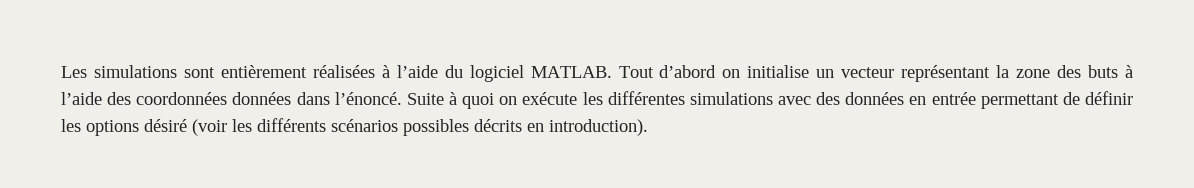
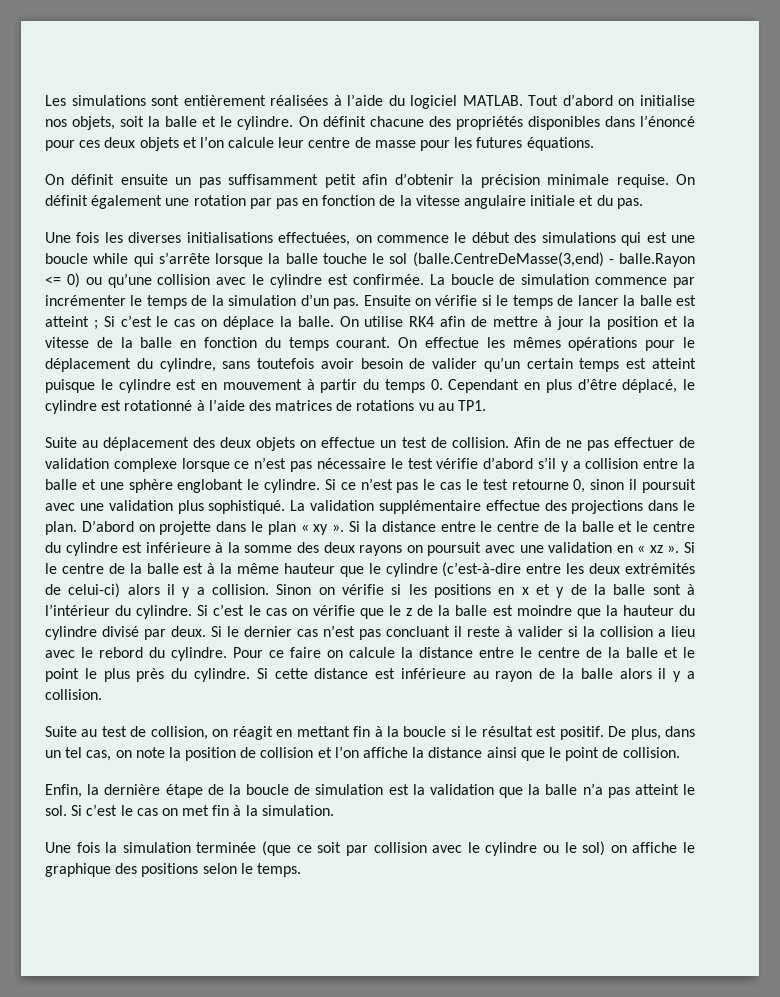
[816,65,1134,82] [61,91,1133,109] [61,118,648,136] un vecteur représentant la zone des buts à l’aide des coordonnées données dans l’énoncé. Suite à quoi on exécute les différentes simulations avec des données en entrée permettant de définir les options désiré (voir les différents scénarios possibles décrits en introduction). -> [45,115,695,130] [45,136,594,151] [45,173,695,188] [45,195,643,209] [45,232,696,246] [45,252,695,267] [45,273,695,288] [45,294,697,309] [45,315,695,330] [45,337,695,351] [45,357,696,372] [45,378,695,393] [45,399,487,414] [45,437,695,451] [45,457,695,472] [45,478,697,493] [45,500,696,514] [45,520,695,535] [45,542,695,556] [45,562,695,577] [45,583,696,598] [45,604,696,619] [45,625,695,640] [45,647,695,661] [45,668,695,682] [45,689,102,700] [45,726,695,740] [45,746,680,761] [45,783,695,798] [45,804,334,816] [45,841,695,856] [45,863,301,877] nos objets, soit la balle et le cylindre. On définit chacune des propriétés disponibles dans l’énoncé pour ces deux objets et l’on calcule leur centre de masse pour les futures équations. // On définit ensuite un pas suffisamment petit afin d’obtenir la précision minimale requise. On définit également une rotation par pas en fonction de la vitesse angulaire initiale et du pas. // Une fois les diverses initialisations effectuées, on commence le début des simulations qui est une boucle while qui s’arrête lorsque la balle touche le sol (balle.CentreDeMasse(3,end) - balle.Rayon <= 0) ou qu’une collision avec le cylindre est confirmée. La boucle de simulation commence par incrémenter le temps de la simulation d’un pas. Ensuite on vérifie si le temps de lancer la balle est atteint ; Si c’est le cas on déplace la balle. On utilise RK4 afin de mettre à jour la position et la vitesse de la balle en fonction du temps courant. On effectue les mêmes opérations pour le déplacement du cylindre, sans toutefois avoir besoin de valider qu’un certain temps est atteint puisque le cylindre est en mouvement à partir du temps 0. Cependant en plus d’être déplacé, le cylindre est rotationné à l’aide des matrices de rotations vu au TP1. // Suite au déplacement des deux objets on effectue un test de collision. Afin de ne pas effectuer de validation complexe lorsque ce n’est pas nécessaire le test vérifie d’abord s’il y a collision entre la balle et une sphère englobant le cylindre. Si ce n’est pas le cas le test retourne 0, sinon il poursuit avec une validation plus sophistiqué. La validation supplémentaire effectue des projections dans le plan. D’abord on projette dans le plan « xy ». Si la distance entre le centre de la balle et le centre du cylindre est inférieure à la somme des deux rayons on poursuit avec une validation en « xz ». Si le centre de la balle est à la même hauteur que le cylindre (c’est-à-dire entre les deux extrémités de celui-ci) alors il y a collision. Sinon on vérifie si les positions en x et y de la balle sont à l’intérieur du cylindre. Si c’est le cas on vérifie que le z de la balle est moindre que la hauteur du cylindre divisé par deux. Si le dernier cas n’est pas concluant il reste à valider si la collision a lieu avec le rebord du cylindre. Pour ce faire on calcule la distance entre le centre de la balle et le point le plus près du cylindre. Si cette distance est inférieure au rayon de la balle alors il y a collision. // Suite au test de collision, on réagit en mettant fin à la boucle si le résultat est positif. De plus, dans un tel cas, on note la position de collision et l’on affiche la distance ainsi que le point de collision. // Enfin, la dernière étape de la boucle de simulation est la validation que la balle n’a pas atteint le sol. Si c’est le cas on met fin à la simulation. // Une fois la simulation terminée (que ce soit par collision avec le cylindre ou le sol) on affiche le graphique des positions selon le temps.

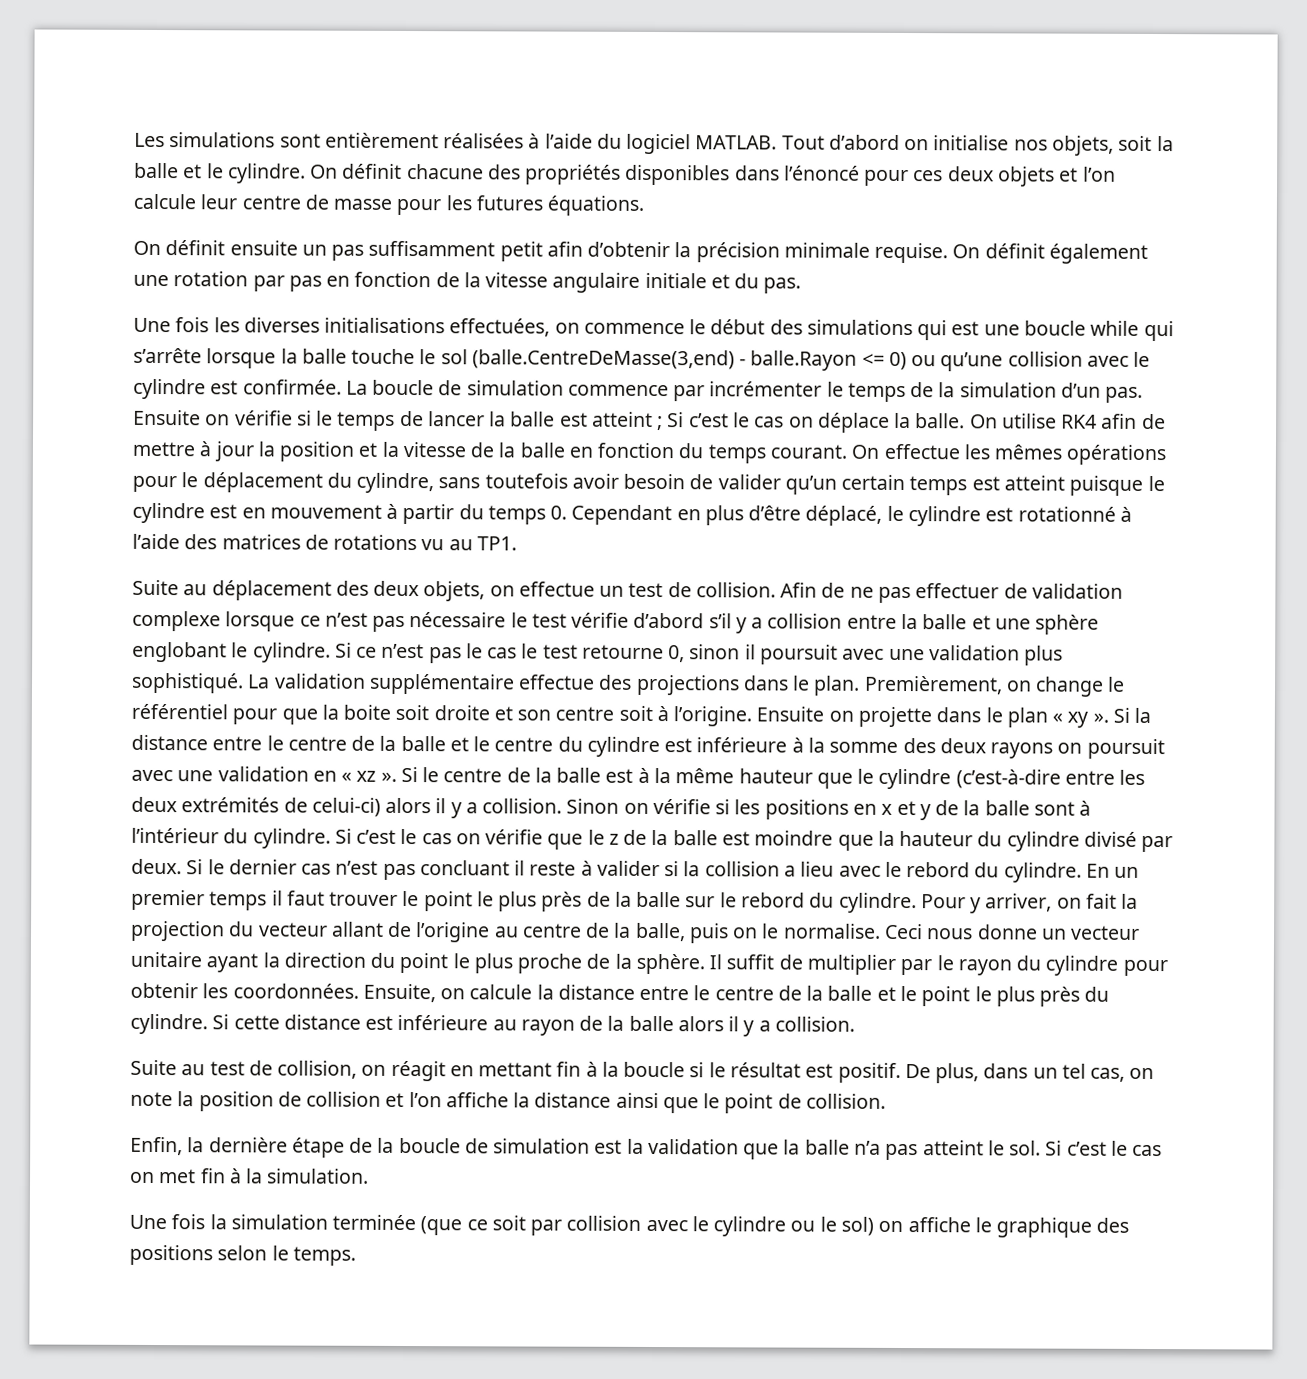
[256,437,296,451] objets -> [423,581,486,602] objets,
[81,520,134,532] D’abord -> [863,675,1126,697] [131,703,825,727] Premièrement, on change le référentiel pour que la boite soit droite et son centre soit à l’origine. Ensuite
[233,647,321,658] Pour ce faire -> [1085,863,1140,878] [131,889,1139,914] [130,920,1141,944] [130,951,1168,977] [130,982,436,1003] En un premier temps il faut trouver le point le plus près de la balle sur le rebord du cylindre. Pour y arriver, on fait la projection du vecteur allant de l’origine au centre de la balle, puis on le normalise. Ceci nous donne un vecteur unitaire ayant la direction du point le plus proche de la sphère. Il suffit de multiplier par le rayon du cylindre pour obtenir les coordonnées. Ensuite,

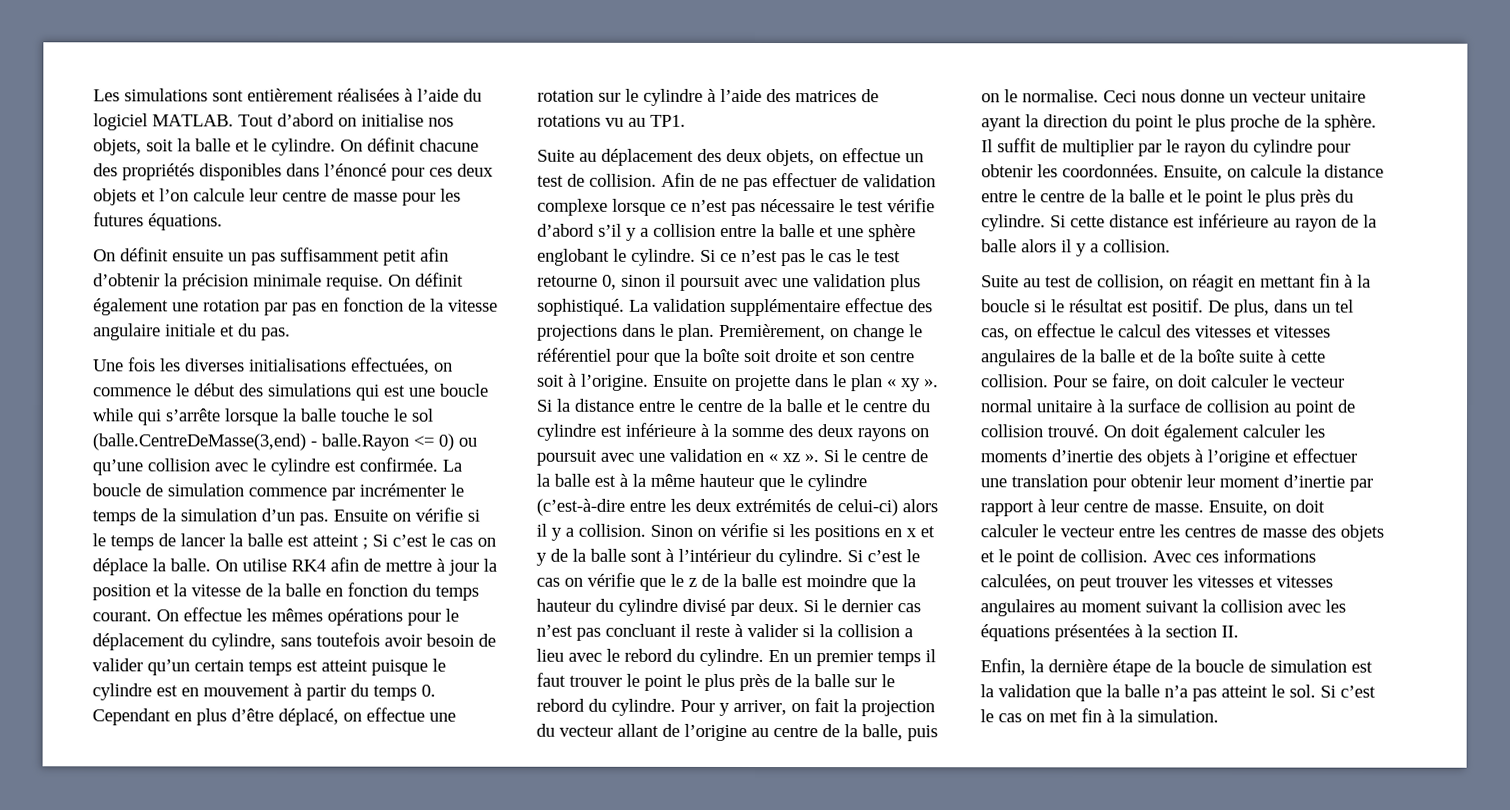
[886,505,1116,527] le cylindre est rotationné -> [343,707,456,722] [537,88,703,106] on effectue une rotation sur le cylindre
[343,704,392,720] boite -> [703,348,740,362] boîte
[130,1091,886,1114] note la position de collision et l’on affiche la distance ainsi que le point de collision. -> [1037,323,1331,338] [981,349,1326,367] [981,373,1345,391] [980,398,1356,417] [980,424,1325,442] [980,448,1357,467] [980,474,1373,492] [980,499,1325,517] [980,524,1384,542] [980,548,1316,567] [980,574,1333,592] [980,599,1346,617] [980,624,1239,642] effectue le calcul des vitesses et vitesses angulaires de la balle et de la boîte suite à cette collision. Pour se faire, on doit calculer le vecteur normal unitaire à la surface de collision au point de collision trouvé. On doit également calculer les moments d’inertie des objets à l’origine et effectuer une translation pour obtenir leur moment d’inertie par rapport à leur centre de masse. Ensuite, on doit calculer le vecteur entre les centres de masse des objets et le point de collision. Avec ces informations calculées, on peut trouver les vitesses et vitesses angulaires au moment suivant la collision avec les équations présentées à la section II.
[129,1214,1130,1238] [129,1244,356,1266] // Une fois la simulation terminée (que ce soit par collision avec le cylindre ou le sol) on affiche le graphique des positions selon le temps. -> (1219, 716) none

